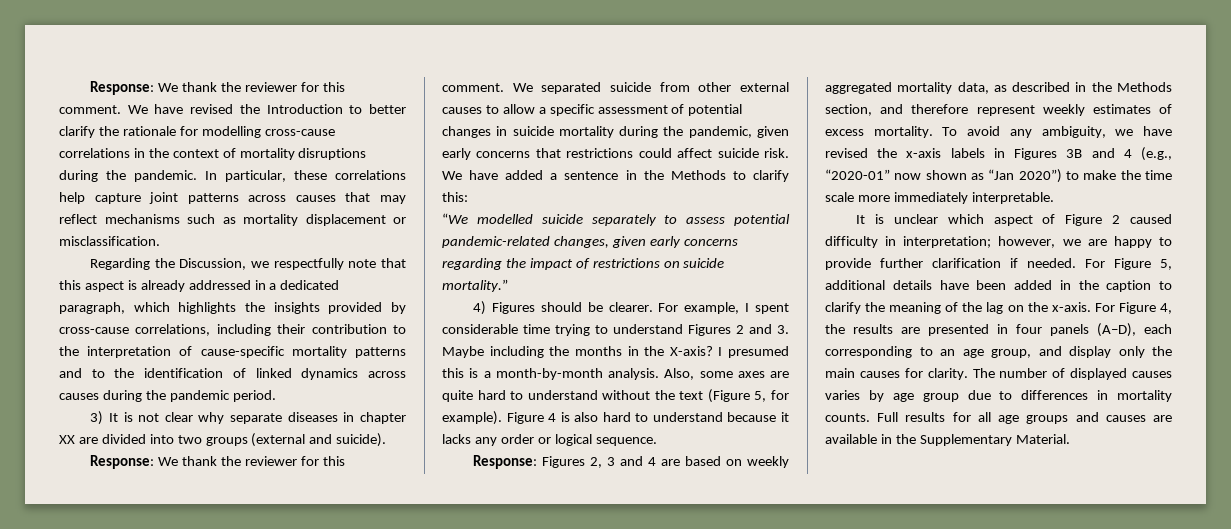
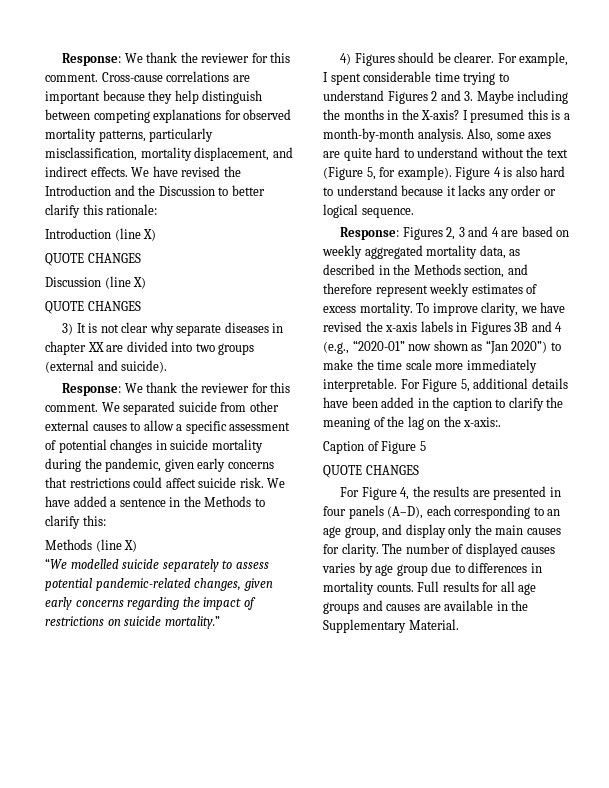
[90,81,345,95] [59,105,121,114] Response: We thank the reviewer for this comment. -> [62,52,291,66] [45,71,250,82] [45,90,263,104] [45,109,292,123] [45,128,214,142] [45,147,293,161] [45,166,128,177] Response: We thank the reviewer for this comment. Cross-cause correlations are important because they help distinguish between competing explanations for observed mortality patterns, particularly misclassification, mortality displacement, and indirect effects.
[349,104,407,114] [59,126,335,138] [59,148,367,160] [59,170,406,182] [59,192,406,204] [59,214,406,226] [59,236,160,246] [90,258,406,270] [59,280,340,292] [59,302,406,314] [59,324,406,336] [59,346,406,358] [59,368,407,380] [59,390,276,402] to better clarify the rationale for modelling cross-cause correlations in the context of mortality disruptions during the pandemic. In particular, these correlations help capture joint patterns across causes that may reflect mechanisms such as mortality displacement or misclassification. // Regarding the Discussion, we respectfully note that this aspect is already addressed in a dedicated paragraph, which highlights the insights provided by cross-cause correlations, including their contribution to the interpretation of cause-specific mortality patterns and to the identification of linked dynamics across causes during the pandemic period. -> [114,185,265,196] [45,204,158,218] [45,228,157,241] [45,253,141,266] [45,276,147,289] [45,301,141,314] and the Discussion to better clarify this rationale: // Introduction (line X) // QUOTE CHANGES // Discussion (line X) // QUOTE CHANGES
(468, 197) none -> [45,539,138,552] // Methods (line X)
[967,126,1106,138] avoid any ambiguity, -> [432,302,519,316] improve clarity,
[856,214,1172,226] [825,236,1172,248] [825,258,1076,270] // It is unclear which aspect of Figure 2 caused difficulty in interpretation; however, we are happy to provide further clarification if needed. -> (397, 385) none
[1051,302,1091,312] x-axis. -> [463,417,502,427] [323,441,426,454] [323,465,419,478] x-axis:. // Caption of Figure 5 // QUOTE CHANGES //

